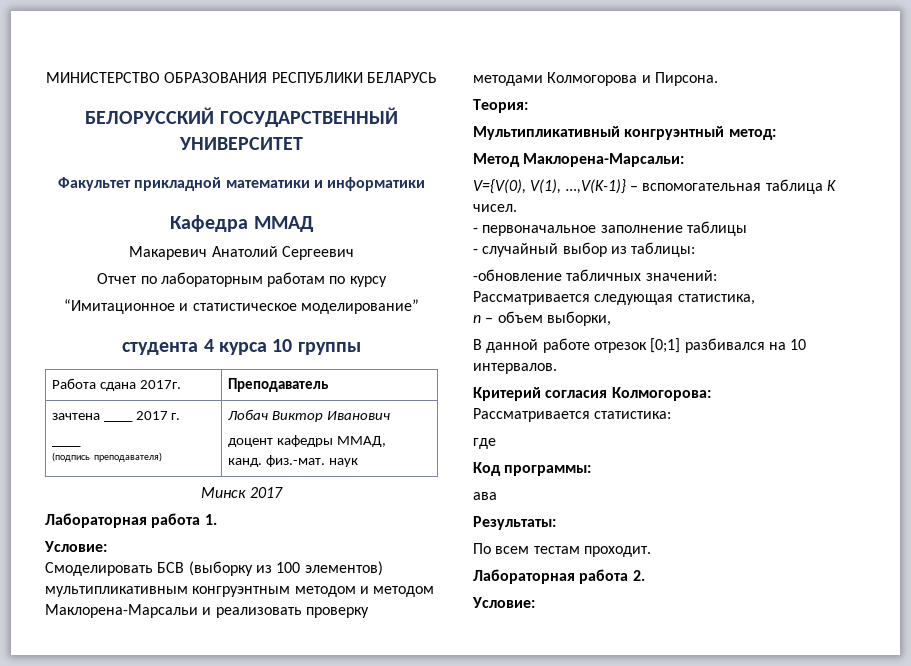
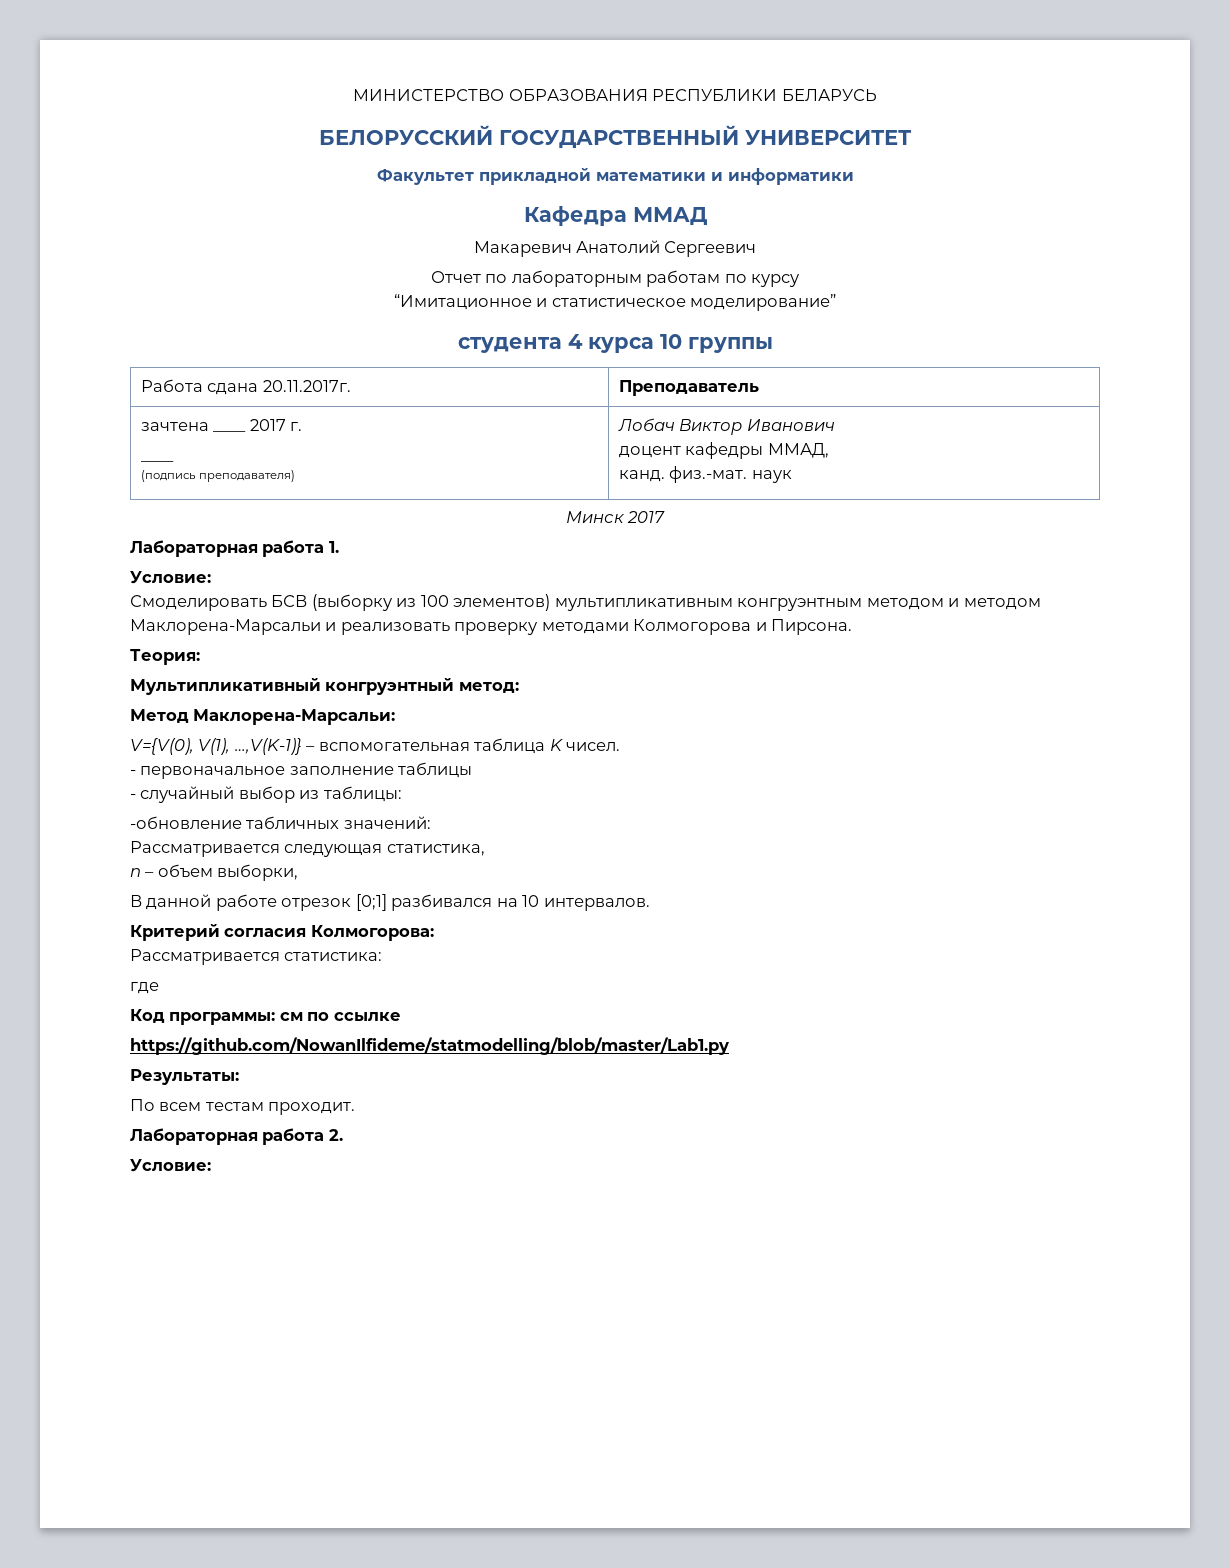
[139,380,181,389] 2017г. -> [262,380,351,392] 20.11.2017г.
[473,492,497,500] // ава -> [279,1012,401,1021] [130,1037,729,1055] см по ссылке // https://github.com/NowanIlfideme/statmodelling/blob/master/Lab1.py

